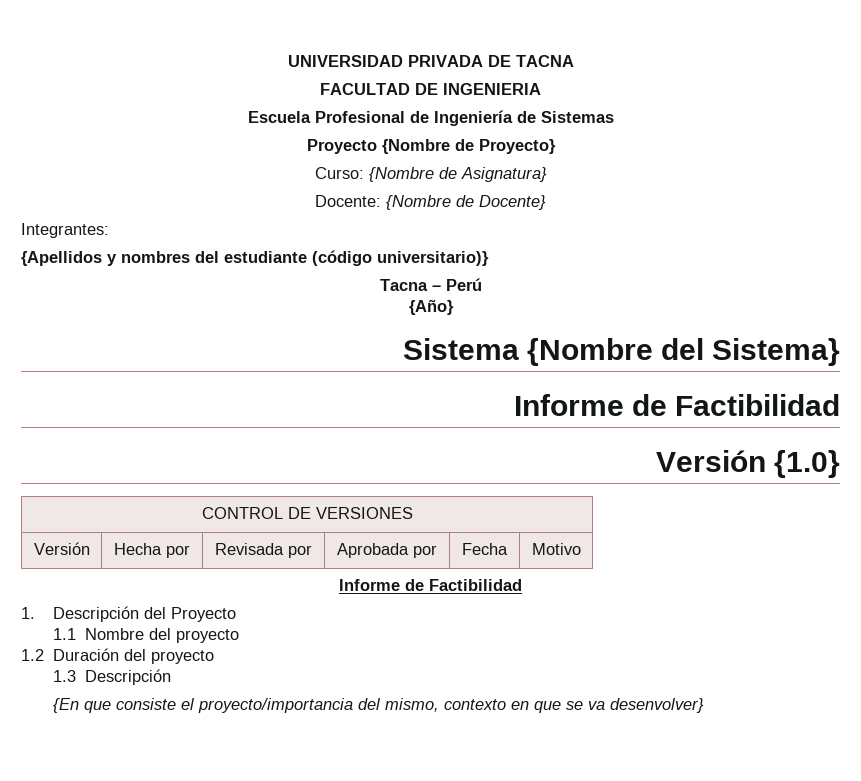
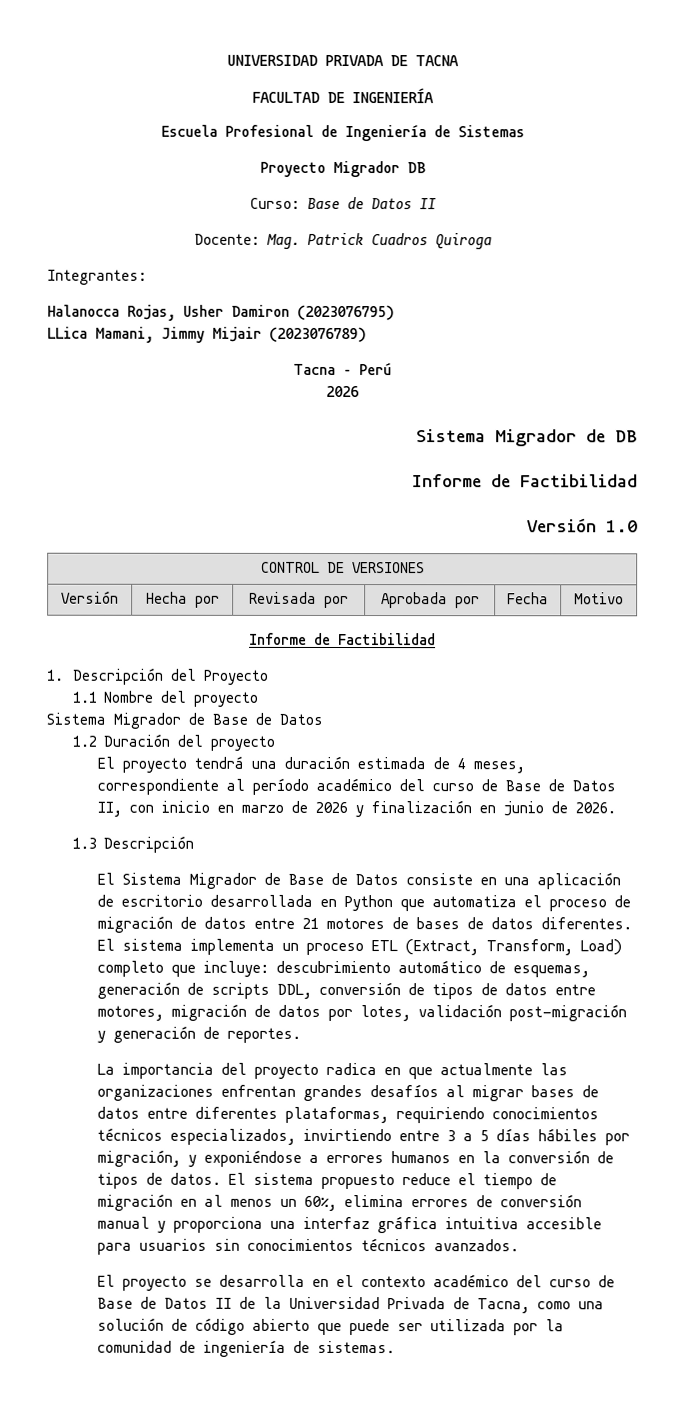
[443,83,541,95] INGENIERIA -> [352,88,434,104] INGENIERÍA
[381,139,556,154] [314,167,547,182] [315,195,546,210] [21,223,109,238] [21,250,489,266] {Nombre de Proyecto} // Curso: {Nombre de Asignatura} // Docente: {Nombre de Docente} // Integrantes: // {Apellidos y nombres del estudiante (código universitario)} -> [332,160,426,178] [249,197,437,210] [193,232,492,250] [47,269,147,285] [47,304,395,321] [47,326,367,343] Migrador DB // Curso: Base de Datos II // Docente: Mag. Patrick Cuadros Quiroga // Integrantes: // Halanocca Rojas, Usher Damiron (2023076795) // LLica Mamani, Jimmy Mijair (2023076789)
[408,299,454,315] [402,338,840,366] {Año} // Sistema {Nombre del Sistema} -> [326,385,359,398] [416,429,638,447] 2026 // Sistema Migrador de DB
[774,450,840,478] {1.0} -> [606,520,638,533] 1.0
[21,648,215,664] [53,669,172,685] [53,698,705,713] 1.2 Duración del proyecto // 1.3 Descripción // {En que consiste el proyecto/importancia del mismo, contexto en que se va desenvolver} -> [46,712,323,729] [71,733,276,751] [97,755,526,774] [97,777,617,795] [97,800,617,818] [71,835,195,853] [97,872,622,890] [97,894,632,912] [97,915,633,933] [97,938,623,956] [97,960,591,978] [97,981,597,1000] [97,1003,628,1022] [97,1025,302,1043] [97,1062,569,1080] [97,1084,600,1102] [97,1106,600,1124] [97,1127,631,1146] [97,1149,615,1167] [97,1172,558,1190] [97,1193,583,1211] [97,1216,603,1234] [97,1238,520,1255] [97,1274,616,1291] [97,1296,605,1314] [97,1317,565,1336] [97,1339,396,1357] Sistema Migrador de Base de Datos // 1.2 Duración del proyecto // El proyecto tendrá una duración estimada de 4 meses, correspondiente al período académico del curso de Base de Datos II, con inicio en marzo de 2026 y finalización en junio de 2026. // 1.3 Descripción // El Sistema Migrador de Base de Datos consiste en una aplicación de escritorio desarrollada en Python que automatiza el proceso de migración de datos entre 21 motores de bases de datos diferentes. El sistema implementa un proceso ETL (Extract, Transform, Load) completo que incluye: descubrimiento automático de esquemas, generación de scripts DDL, conversión de tipos de datos entre motores, migración de datos por lotes, validación post-migración y generación de reportes. // La importancia del proyecto radica en que actualmente las organizaciones enfrentan grandes desafíos al migrar bases de datos entre diferentes plataformas, requiriendo conocimientos técnicos especializados, invirtiendo entre 3 a 5 días hábiles por migración, y exponiéndose a errores humanos en la conversión de tipos de datos. El sistema propuesto reduce el tiempo de migración en al menos un 60%, elimina errores de conversión manual y proporciona una interfaz gráfica intuitiva accesible para usuarios sin conocimientos técnicos avanzados. // El proyecto se desarrolla en el contexto académico del curso de Base de Datos II de la Universidad Privada de Tacna, como una solución de código abierto que puede ser utilizada por la comunidad de ingeniería de sistemas.

